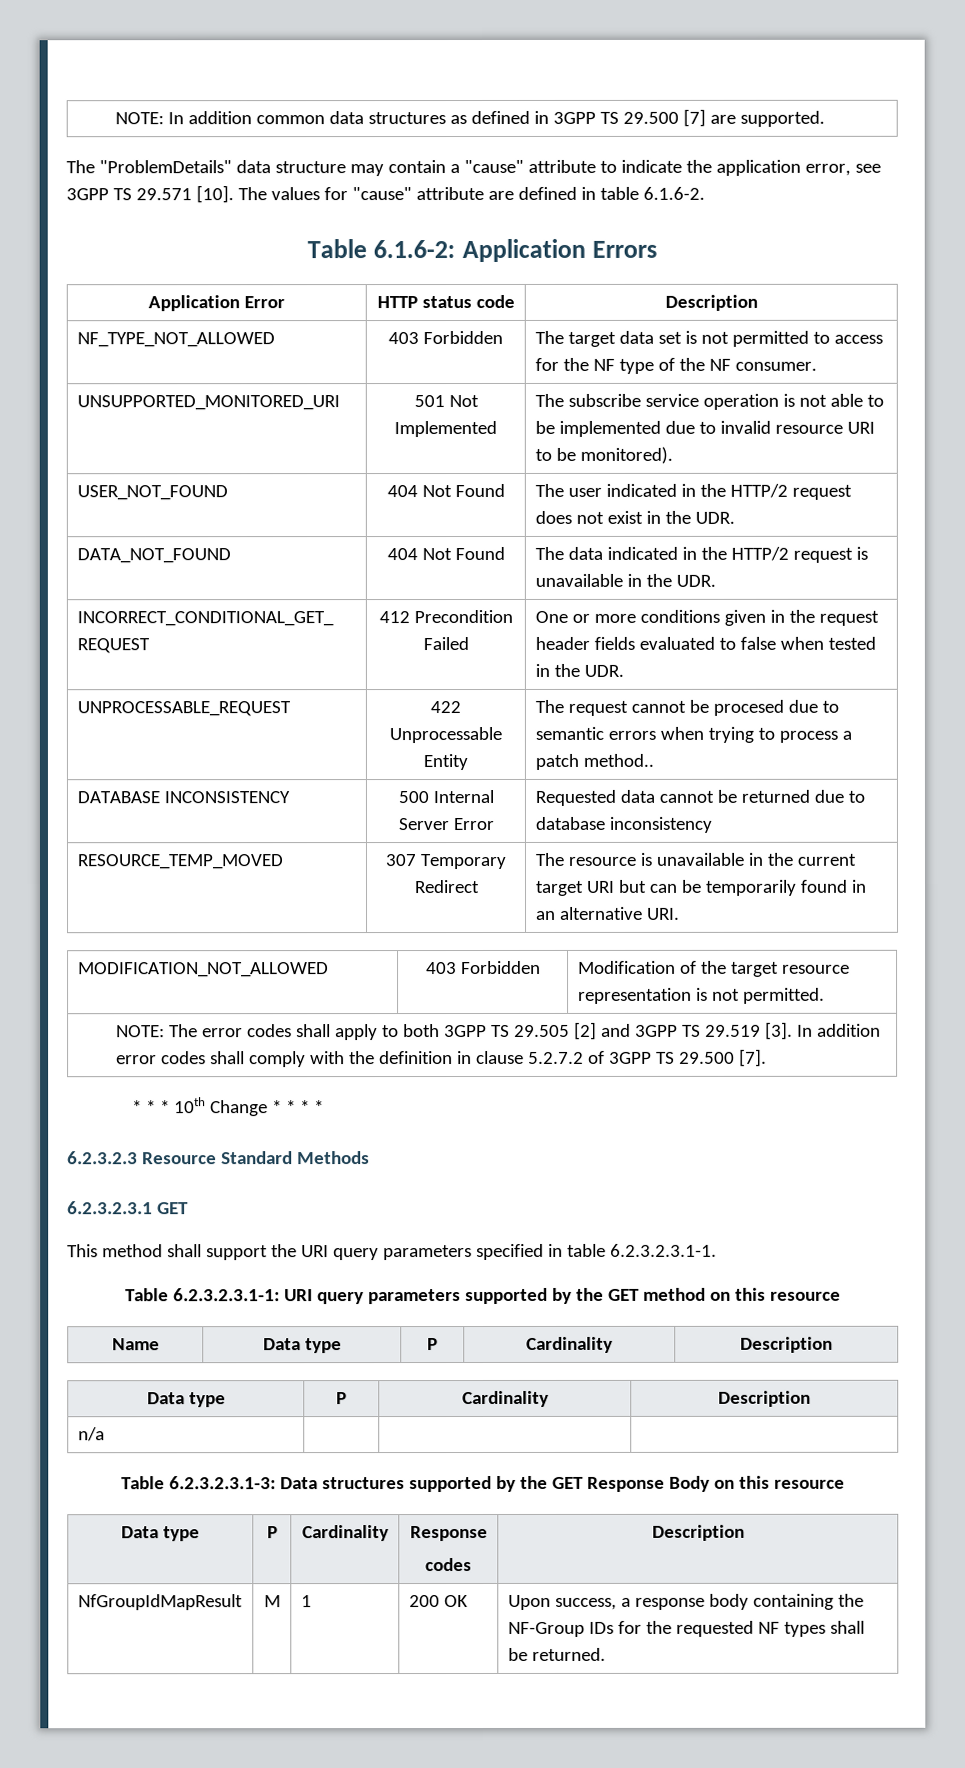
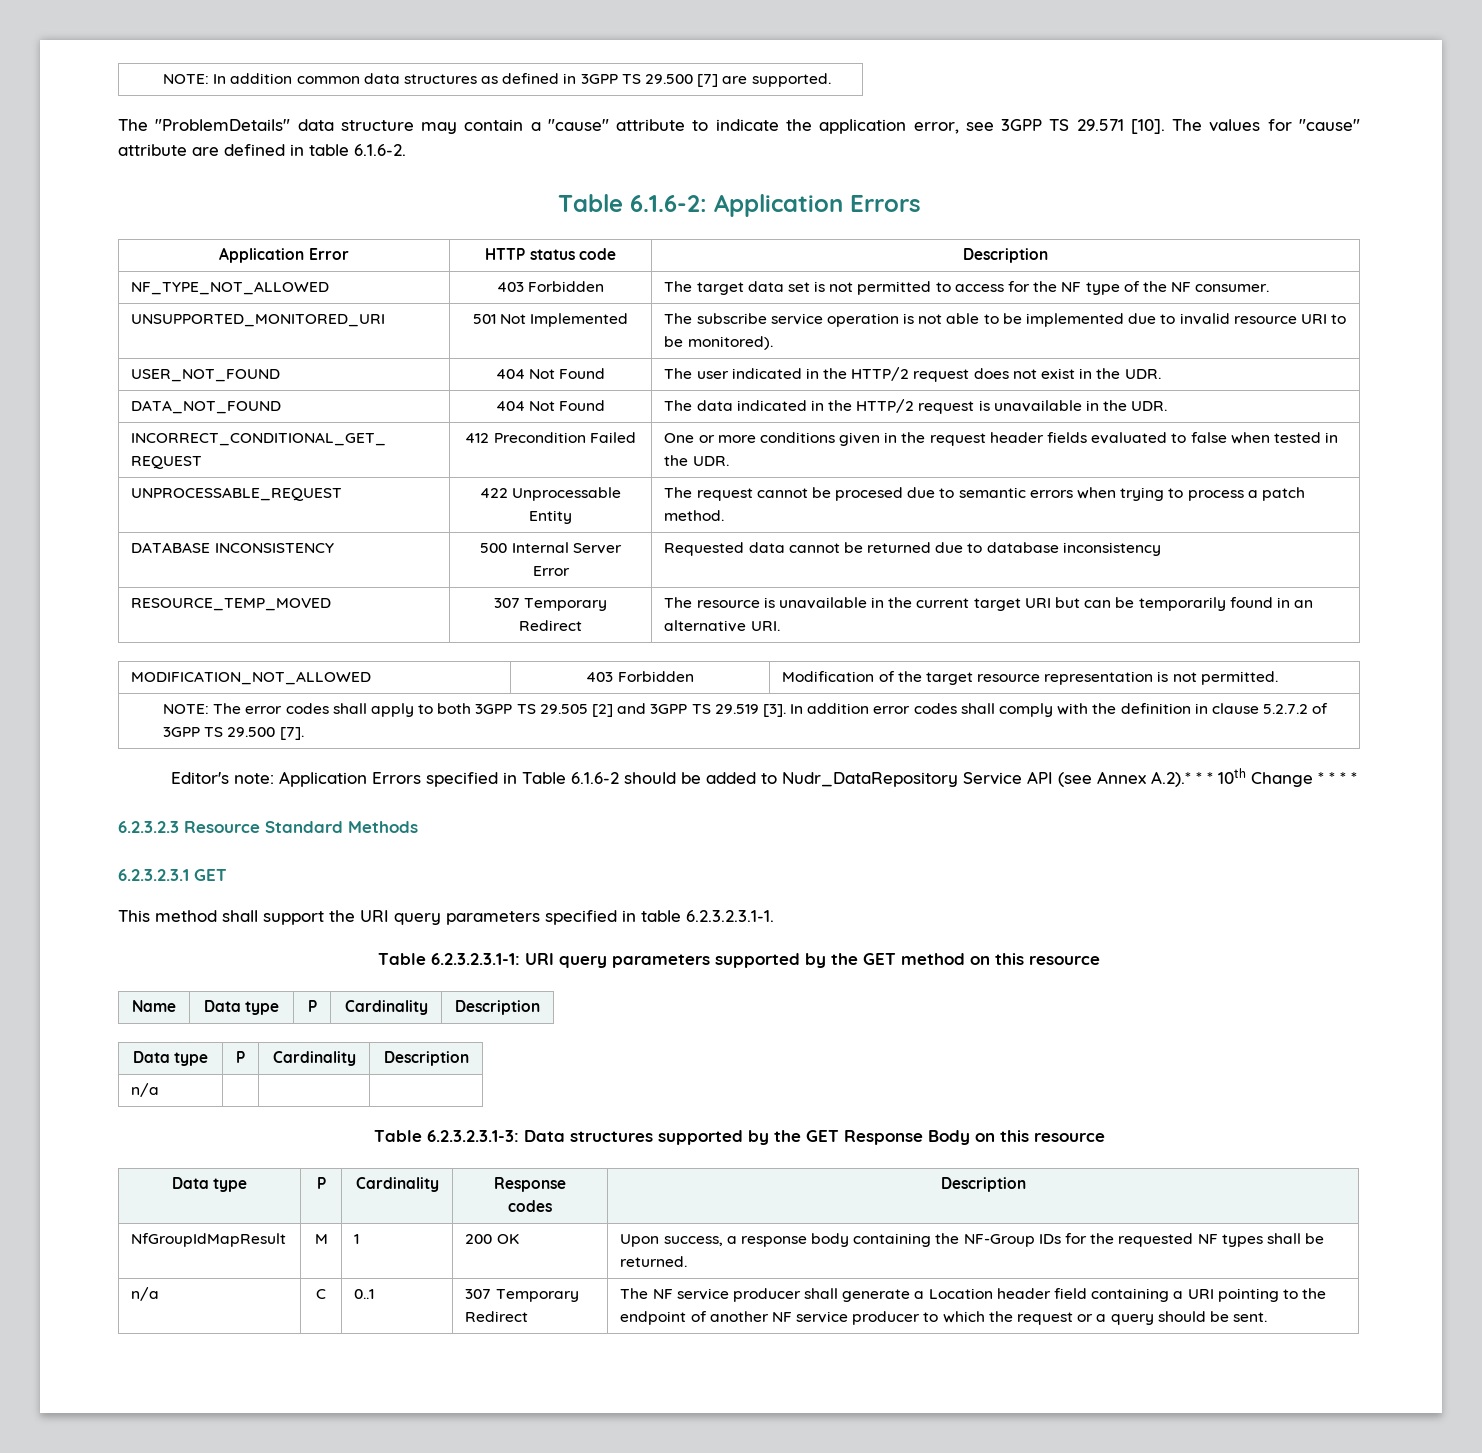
[582,753,654,767] method.. -> [664,510,725,521] method.
[131,1100,142,1114] * -> [170,771,1191,787] Editor's note: Application Errors specified in Table 6.1.6-2 should be added to Nudr_DataRepository Service API (see Annex A.2).*
(606, 1654) none -> [131,1287,160,1301] [316,1289,326,1299] [354,1289,375,1299] [465,1289,579,1302] [465,1311,529,1322] [620,1288,1327,1302] [620,1311,1268,1325] // n/a | C | 0..1 | 307 Temporary Redirect | The NF service producer shall generate a Location header field containing a URI pointing to the endpoint of another NF service producer to which the request or a query should be sent.

